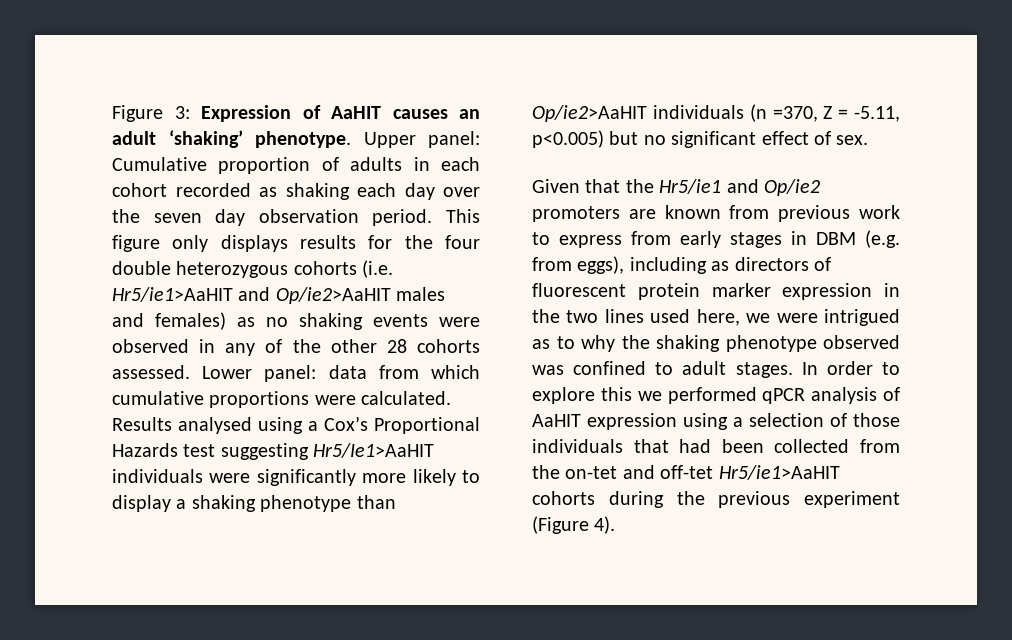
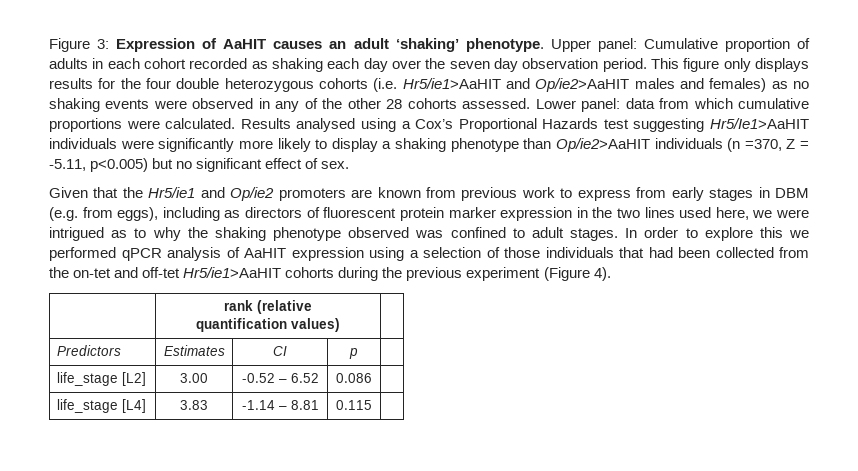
(616, 525) none -> [223,300,312,314] [195,318,340,332] [56,345,121,356] [163,345,225,356] [273,346,287,356] [349,348,358,359] [56,372,146,386] [180,373,208,383] [241,373,319,383] [336,373,372,383] [56,399,146,413] [180,400,208,410] [241,400,319,410] [336,400,372,410] // | rank (relative // quantification values) | // Predictors | Estimates | CI | p | // life_stage [L2] | 3.00 | -0.52 – 6.52 | 0.086 | // life_stage [L4] | 3.83 | -1.14 – 8.81 | 0.115 |

